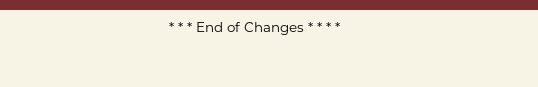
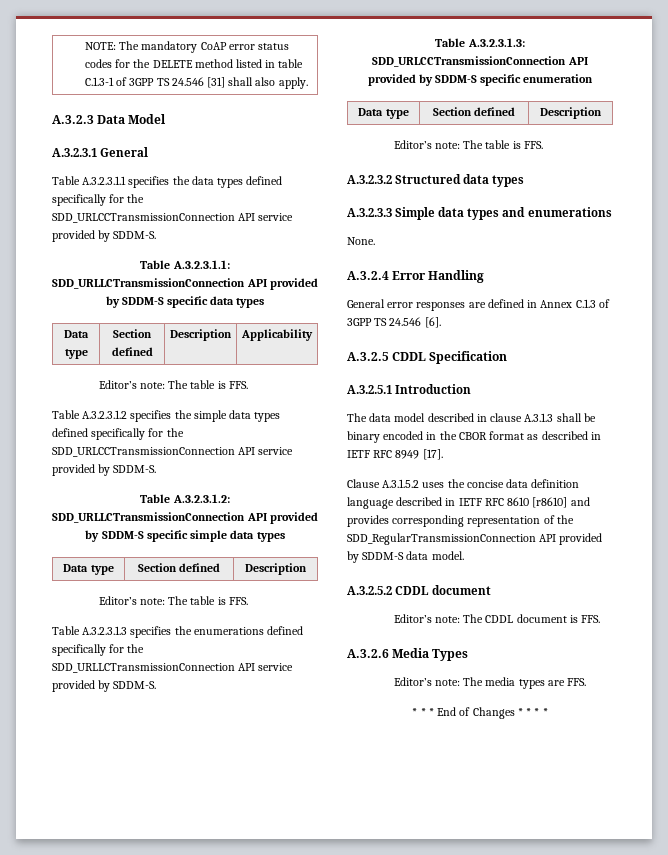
(168, 27) none -> [84,41,290,53] [84,59,304,68] [84,77,308,89] [52,114,167,124] [52,147,149,157] [52,176,283,188] [52,194,145,206] [52,213,294,223] [52,230,157,242] [140,260,230,269] [52,278,318,290] [105,296,265,308] [64,330,89,338] [64,349,88,359] [113,329,152,338] [111,347,153,356] [170,329,232,341] [241,329,313,341] [98,380,248,389] [52,410,281,422] [52,428,184,440] [52,447,294,457] [52,464,157,476] [140,494,230,503] [52,512,318,524] [85,530,285,542] [63,564,114,575] [137,563,221,572] [245,563,307,575] [98,596,248,605] [52,626,304,638] [52,644,145,656] [52,663,294,673] [52,680,157,692] [435,38,525,47] [372,56,588,67] [367,74,594,86] [358,108,409,119] [432,107,516,116] [540,107,602,119] [393,140,543,149] [347,174,525,187] [347,207,612,220] [347,237,375,245] [347,270,485,283] [347,299,610,311] [347,317,441,328] [347,351,508,364] [347,384,472,394] [347,413,596,422] [347,431,601,443] [347,449,443,460] [347,479,580,488] [347,497,590,509] [347,515,574,527] [347,533,603,545] [347,551,464,563] [347,585,492,595] [393,614,601,623] [347,648,469,661] [393,677,587,689] NOTE: The mandatory CoAP error status codes for the DELETE method listed in table C.1.3-1 of 3GPP TS 24.546 [31] shall also apply. // A.3.2.3 Data Model // A.3.2.3.1 General // Table A.3.2.3.1.1 specifies the data types defined specifically for the SDD_URLCCTransmissionConnection API service provided by SDDM-S. // Table A.3.2.3.1.1: SDD_URLLCTransmissionConnection API provided by SDDM-S specific data types // Data type | Section defined | Description | Applicability // Editor’s note: The table is FFS. // Table A.3.2.3.1.2 specifies the simple data types defined specifically for the SDD_URLCCTransmissionConnection API service provided by SDDM-S. // Table A.3.2.3.1.2: SDD_URLLCTransmissionConnection API provided by SDDM-S specific simple data types // Data type | Section defined | Description // Editor’s note: The table is FFS. // Table A.3.2.3.1.3 specifies the enumerations defined specifically for the SDD_URLLCTransmissionConnection API service provided by SDDM-S. // Table A.3.2.3.1.3: SDD_URLCCTransmissionConnection API provided by SDDM-S specific enumeration // Data type | Section defined | Description // Editor’s note: The table is FFS. // A.3.2.3.2 Structured data types // A.3.2.3.3 Simple data types and enumerations // None. // A.3.2.4 Error Handling // General error responses are defined in Annex C.1.3 of 3GPP TS 24.546 [6]. // A.3.2.5 CDDL Specification // A.3.2.5.1 Introduction // The data model described in clause A.3.1.3 shall be binary encoded in the CBOR format as described in IETF RFC 8949 [17]. // Clause A.3.1.5.2 uses the concise data definition language described in IETF RFC 8610 [r8610] and provides corresponding representation of the SDD_RegularTransmissionConnection API provided by SDDM-S data model. // A.3.2.5.2 CDDL document // Editor’s note: The CDDL document is FFS. // A.3.2.6 Media Types // Editor’s note: The media types are FFS. //

